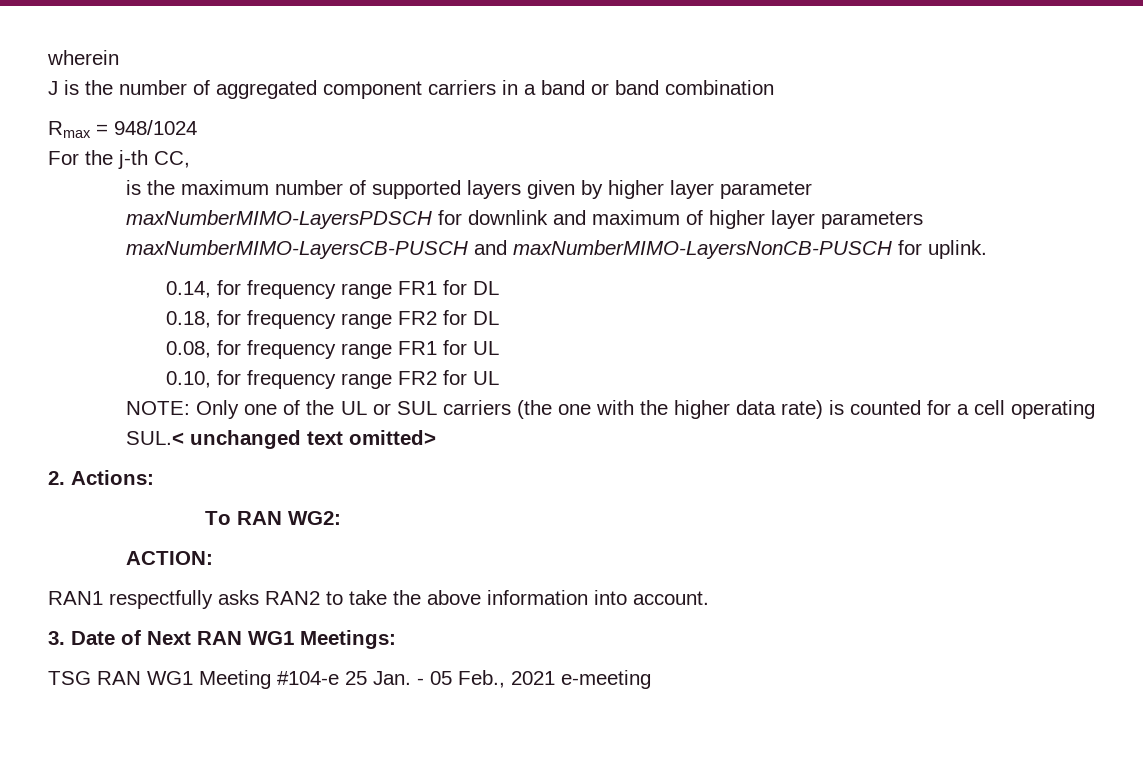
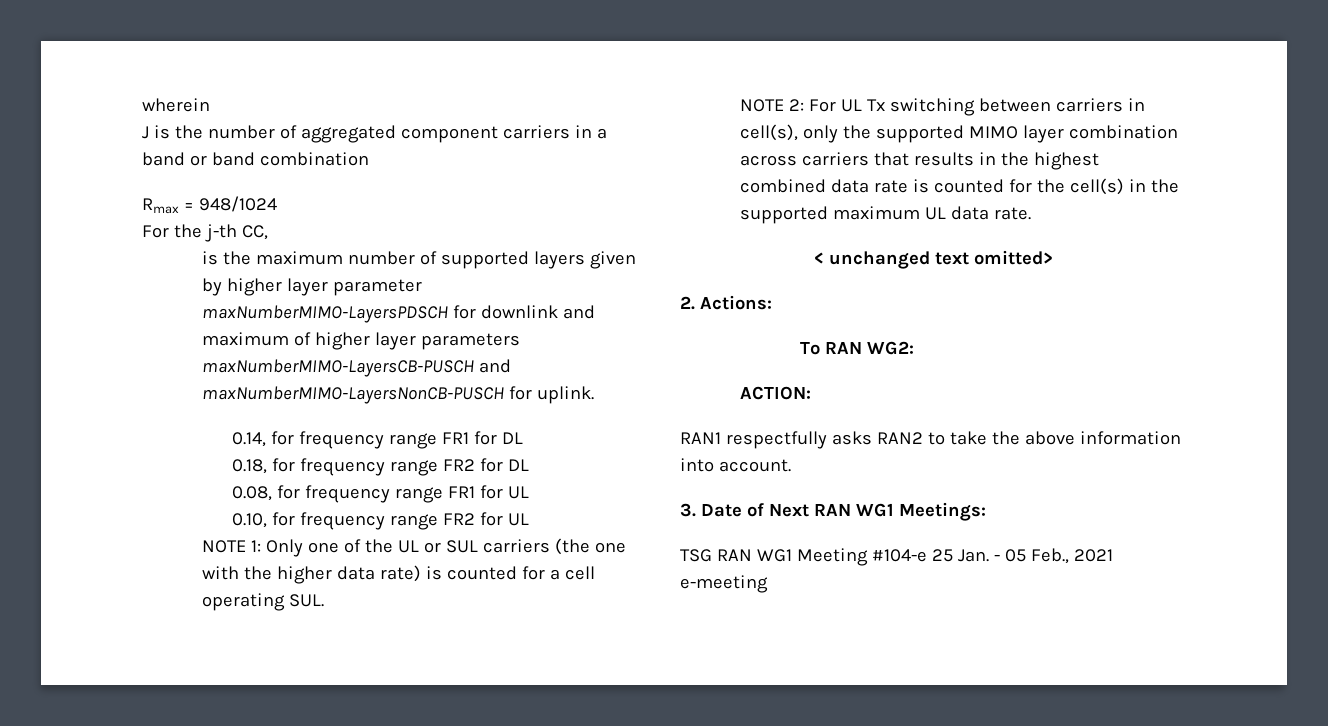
[126,401,191,415] NOTE: -> [201,540,261,553] NOTE 1:
[126,431,185,445] SUL.< -> [288,594,324,607] [739,98,1145,116] [739,124,1178,143] [739,152,1099,170] [739,178,1179,195] [739,206,1031,224] [813,252,824,264] SUL. // NOTE 2: For UL Tx switching between carriers in cell(s), only the supported MIMO layer combination across carriers that results in the highest combined data rate is counted for the cell(s) in the supported maximum UL data rate. // <

